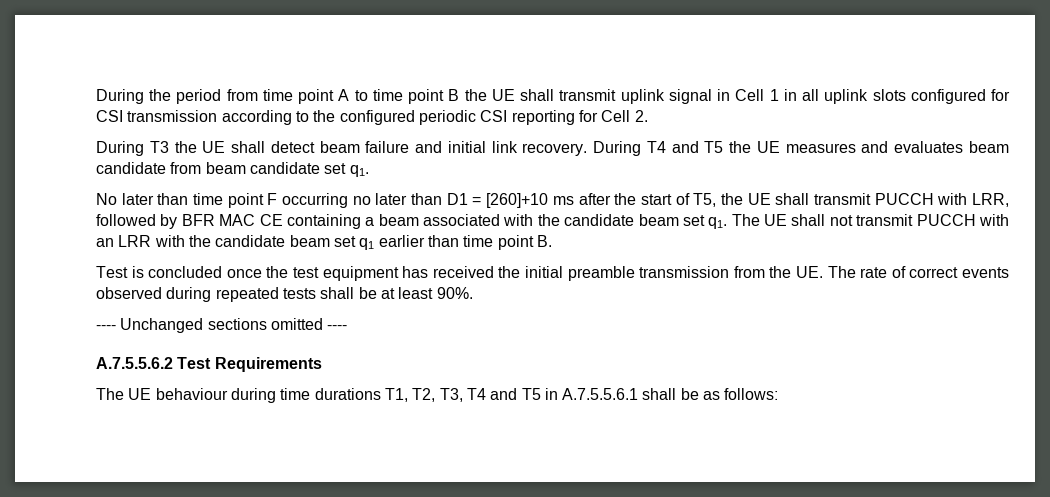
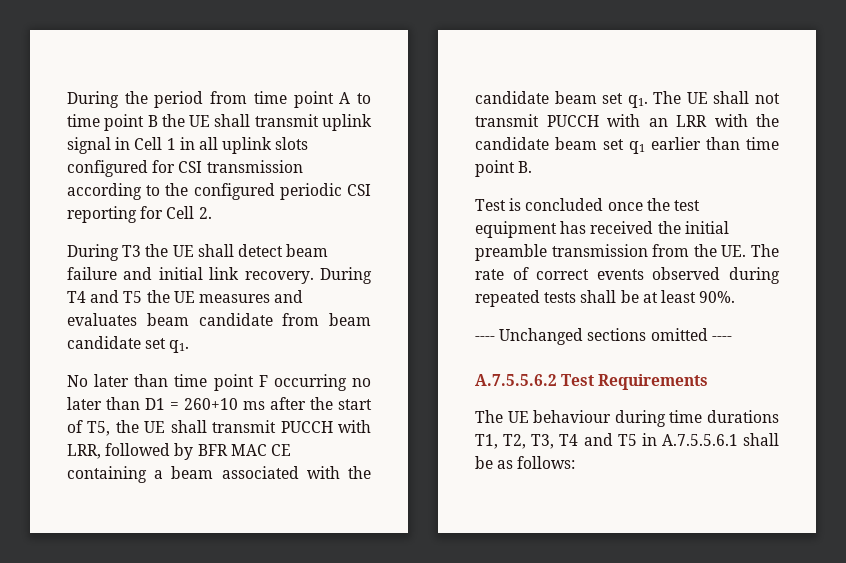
[486,193,549,208] [260]+10 -> [184,398,238,410] 260+10

